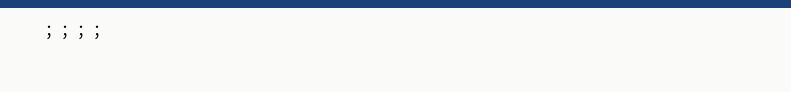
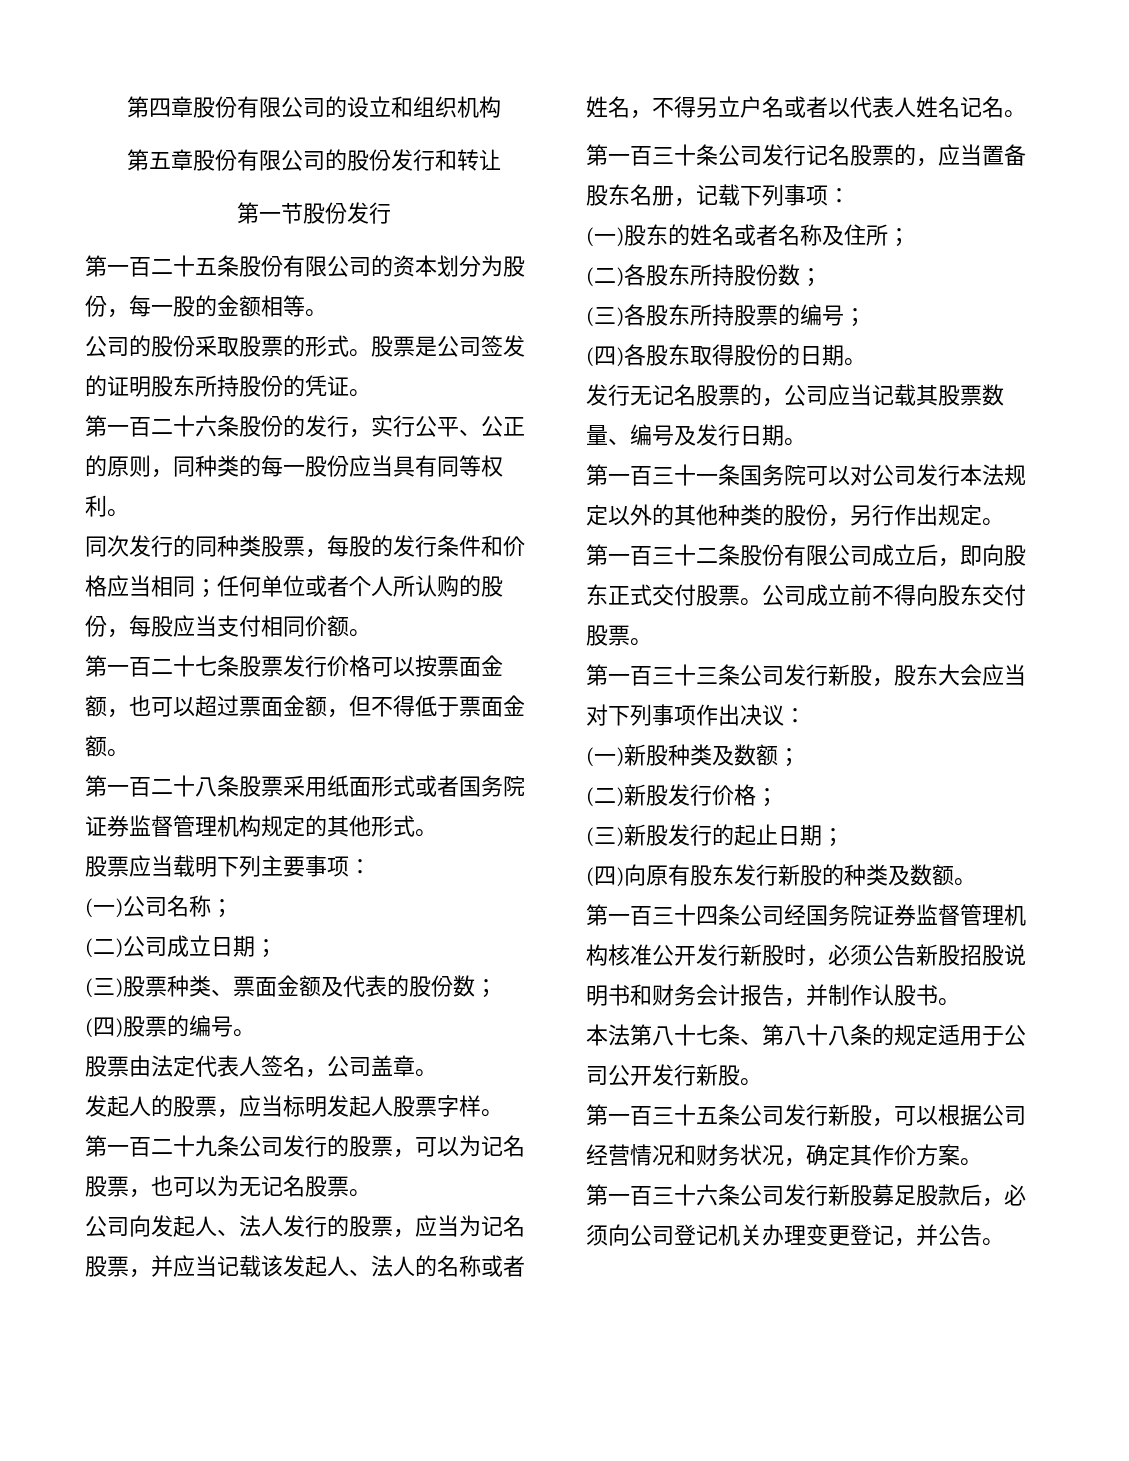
[41,25,105,40] ；；；； -> [127,96,501,118] [127,149,501,171] [237,202,391,224] [85,255,525,277] [85,295,327,318] [85,335,525,357] [85,375,371,397] [85,415,525,438] [85,455,503,478] [85,495,129,517] [85,535,525,558] [85,575,503,598] [85,615,371,638] [85,655,503,677] [85,695,525,718] [85,735,129,757] [85,775,525,797] [85,815,437,837] [85,855,371,877] [85,895,233,918] [85,935,277,958] [85,975,497,998] [85,1015,255,1038] [85,1055,437,1078] [85,1095,503,1118] [85,1135,525,1158] [85,1175,371,1198] [85,1215,525,1238] [85,1255,525,1278] [586,96,1026,119] [586,144,1026,167] [586,184,850,207] [586,224,910,247] [586,264,822,287] [586,304,866,327] [586,344,866,367] [586,384,1004,407] [586,424,806,446] [586,464,1026,486] [586,504,1004,527] [586,544,1026,567] [586,584,1026,606] [586,625,652,646] [586,664,1026,687] [586,704,806,726] [586,744,800,767] [586,784,778,807] [586,824,844,847] [586,864,976,887] [586,904,1026,926] [586,944,1026,967] [586,984,960,1007] [586,1024,1026,1046] [586,1064,762,1086] [586,1104,1026,1127] [586,1144,982,1167] [586,1184,1026,1207] [586,1224,1004,1247] 第四章股份有限公司的设立和组织机构 // 第五章股份有限公司的股份发行和转让 // 第一节股份发行 // 第一百二十五条股份有限公司的资本划分为股份，每一股的金额相等。 // 公司的股份采取股票的形式。股票是公司签发的证明股东所持股份的凭证。 // 第一百二十六条股份的发行，实行公平、公正的原则，同种类的每一股份应当具有同等权利。 // 同次发行的同种类股票，每股的发行条件和价格应当相同；任何单位或者个人所认购的股份，每股应当支付相同价额。 // 第一百二十七条股票发行价格可以按票面金额，也可以超过票面金额，但不得低于票面金额。 // 第一百二十八条股票采用纸面形式或者国务院证券监督管理机构规定的其他形式。 // 股票应当载明下列主要事项： // (一)公司名称； // (二)公司成立日期； // (三)股票种类、票面金额及代表的股份数； // (四)股票的编号。 // 股票由法定代表人签名，公司盖章。 // 发起人的股票，应当标明发起人股票字样。 // 第一百二十九条公司发行的股票，可以为记名股票，也可以为无记名股票。 // 公司向发起人、法人发行的股票，应当为记名股票，并应当记载该发起人、法人的名称或者姓名，不得另立户名或者以代表人姓名记名。 // 第一百三十条公司发行记名股票的，应当置备股东名册，记载下列事项： // (一)股东的姓名或者名称及住所； // (二)各股东所持股份数； // (三)各股东所持股票的编号； // (四)各股东取得股份的日期。 // 发行无记名股票的，公司应当记载其股票数量、编号及发行日期。 // 第一百三十一条国务院可以对公司发行本法规定以外的其他种类的股份，另行作出规定。 // 第一百三十二条股份有限公司成立后，即向股东正式交付股票。公司成立前不得向股东交付股票。 // 第一百三十三条公司发行新股，股东大会应当对下列事项作出决议： // (一)新股种类及数额； // (二)新股发行价格； // (三)新股发行的起止日期； // (四)向原有股东发行新股的种类及数额。 // 第一百三十四条公司经国务院证券监督管理机构核准公开发行新股时，必须公告新股招股说明书和财务会计报告，并制作认股书。 // 本法第八十七条、第八十八条的规定适用于公司公开发行新股。 // 第一百三十五条公司发行新股，可以根据公司经营情况和财务状况，确定其作价方案。 // 第一百三十六条公司发行新股募足股款后，必须向公司登记机关办理变更登记，并公告。

